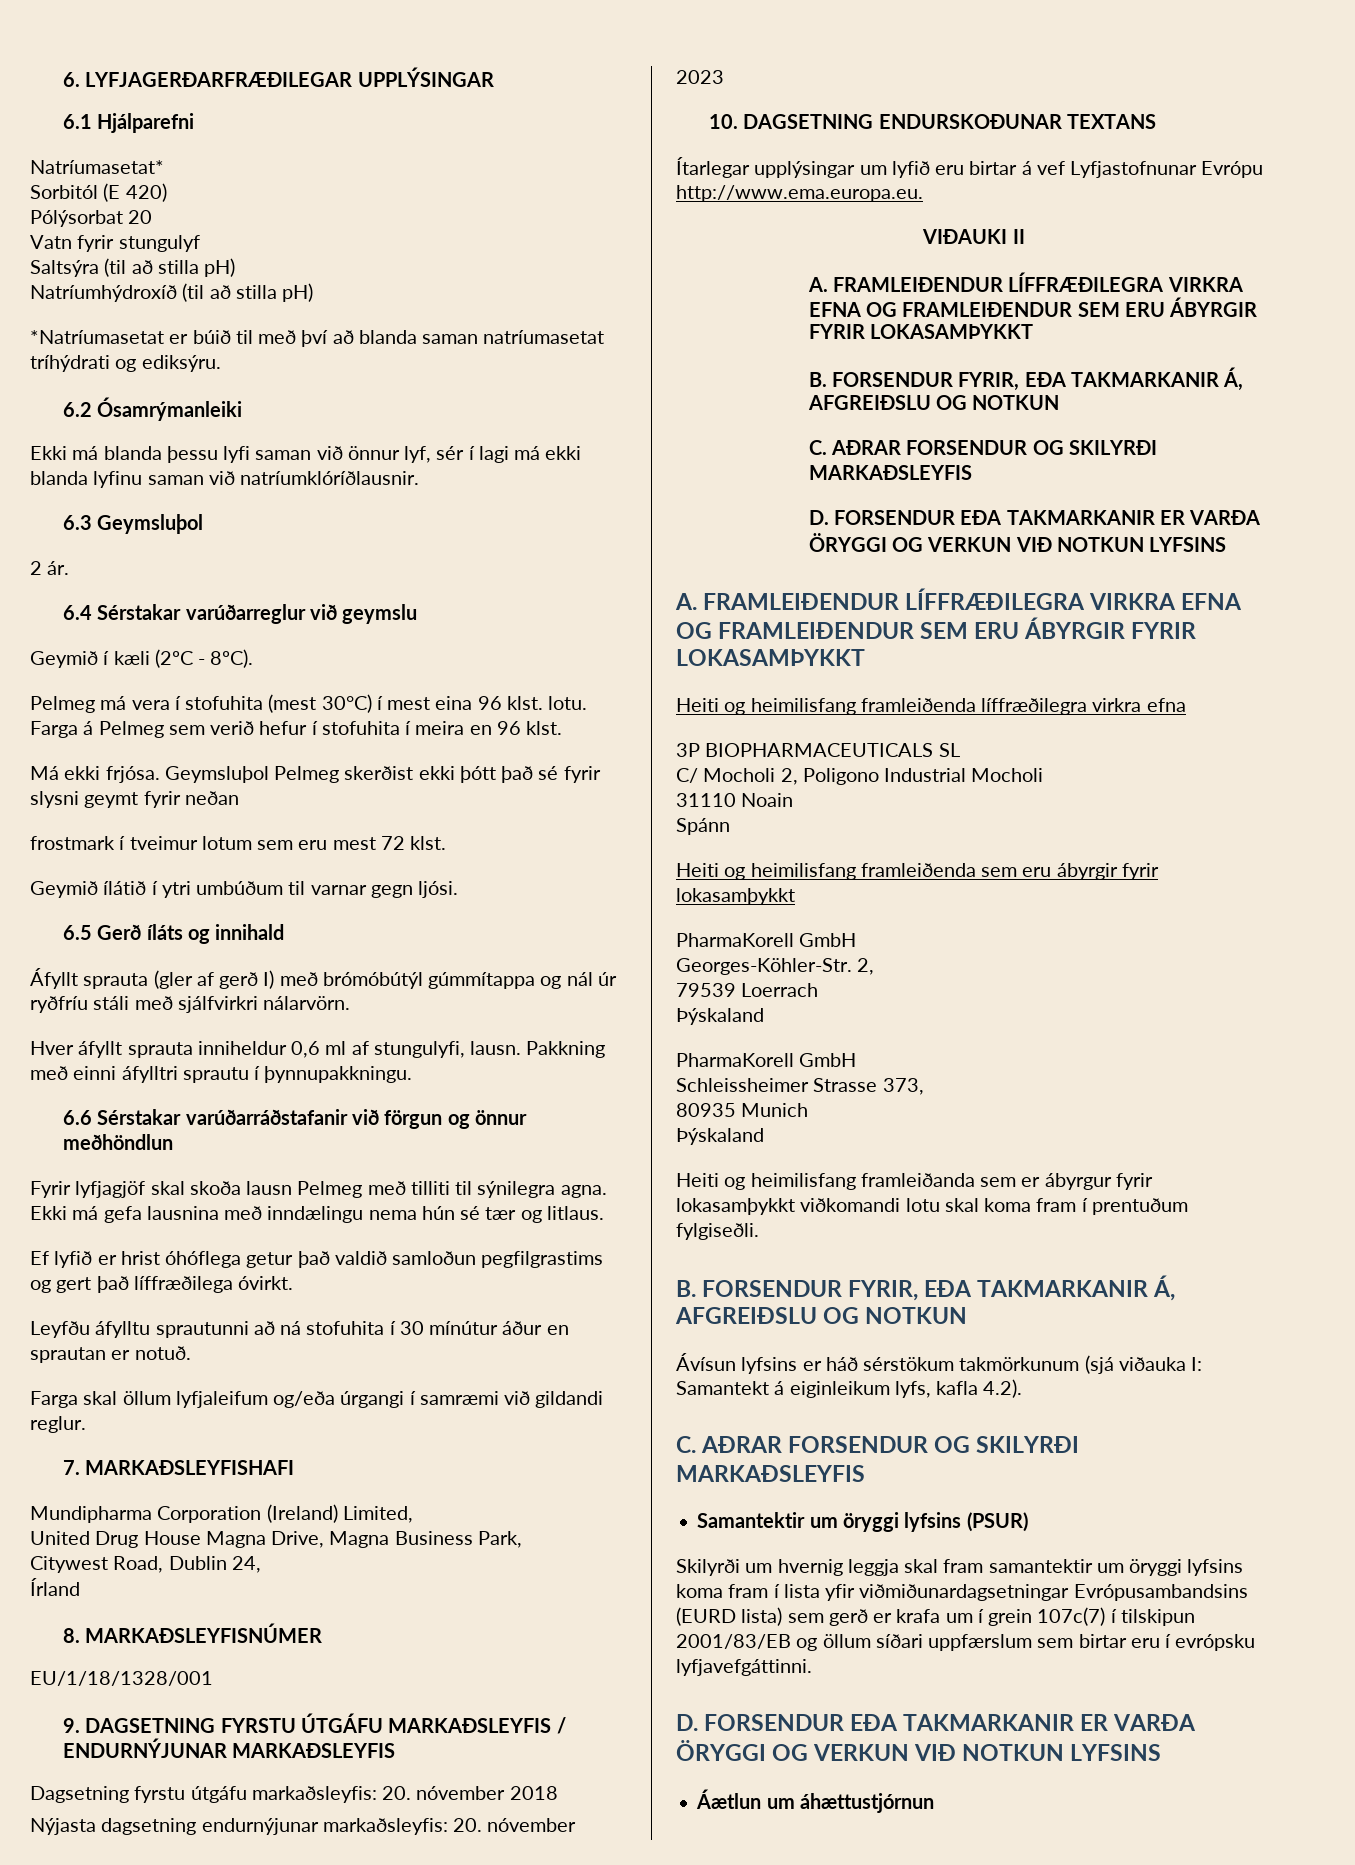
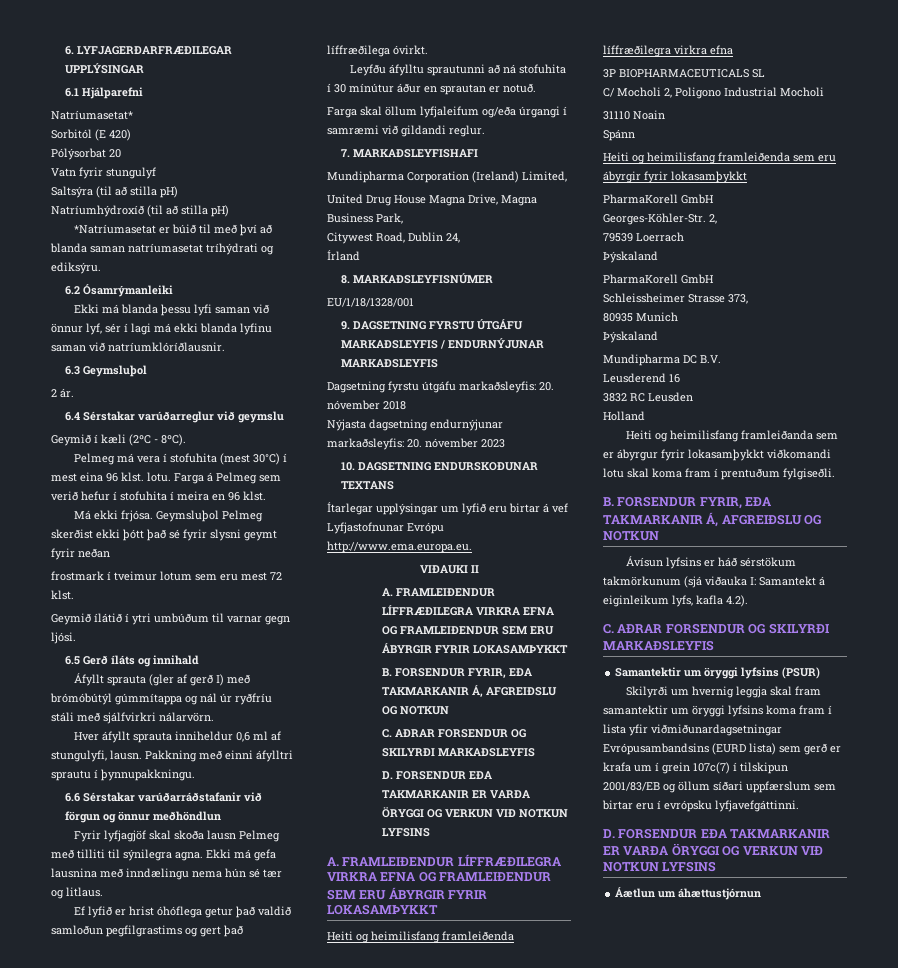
(764, 1136) none -> [603,354,721,366] [603,373,680,383] [603,392,693,402] [603,411,645,421] // Mundipharma DC B.V. // Leusderend 16 // 3832 RC Leusden // Holland

